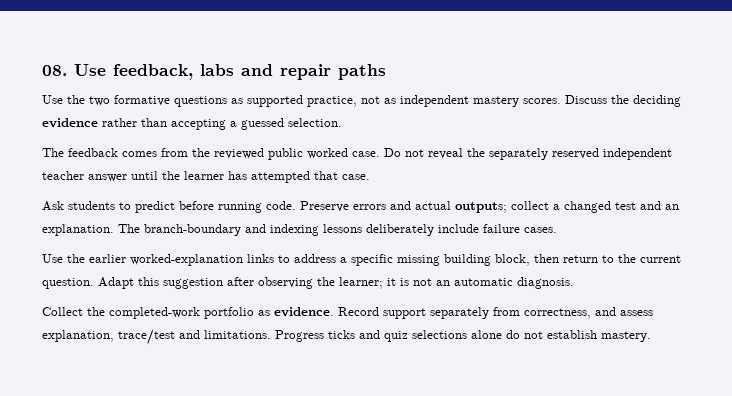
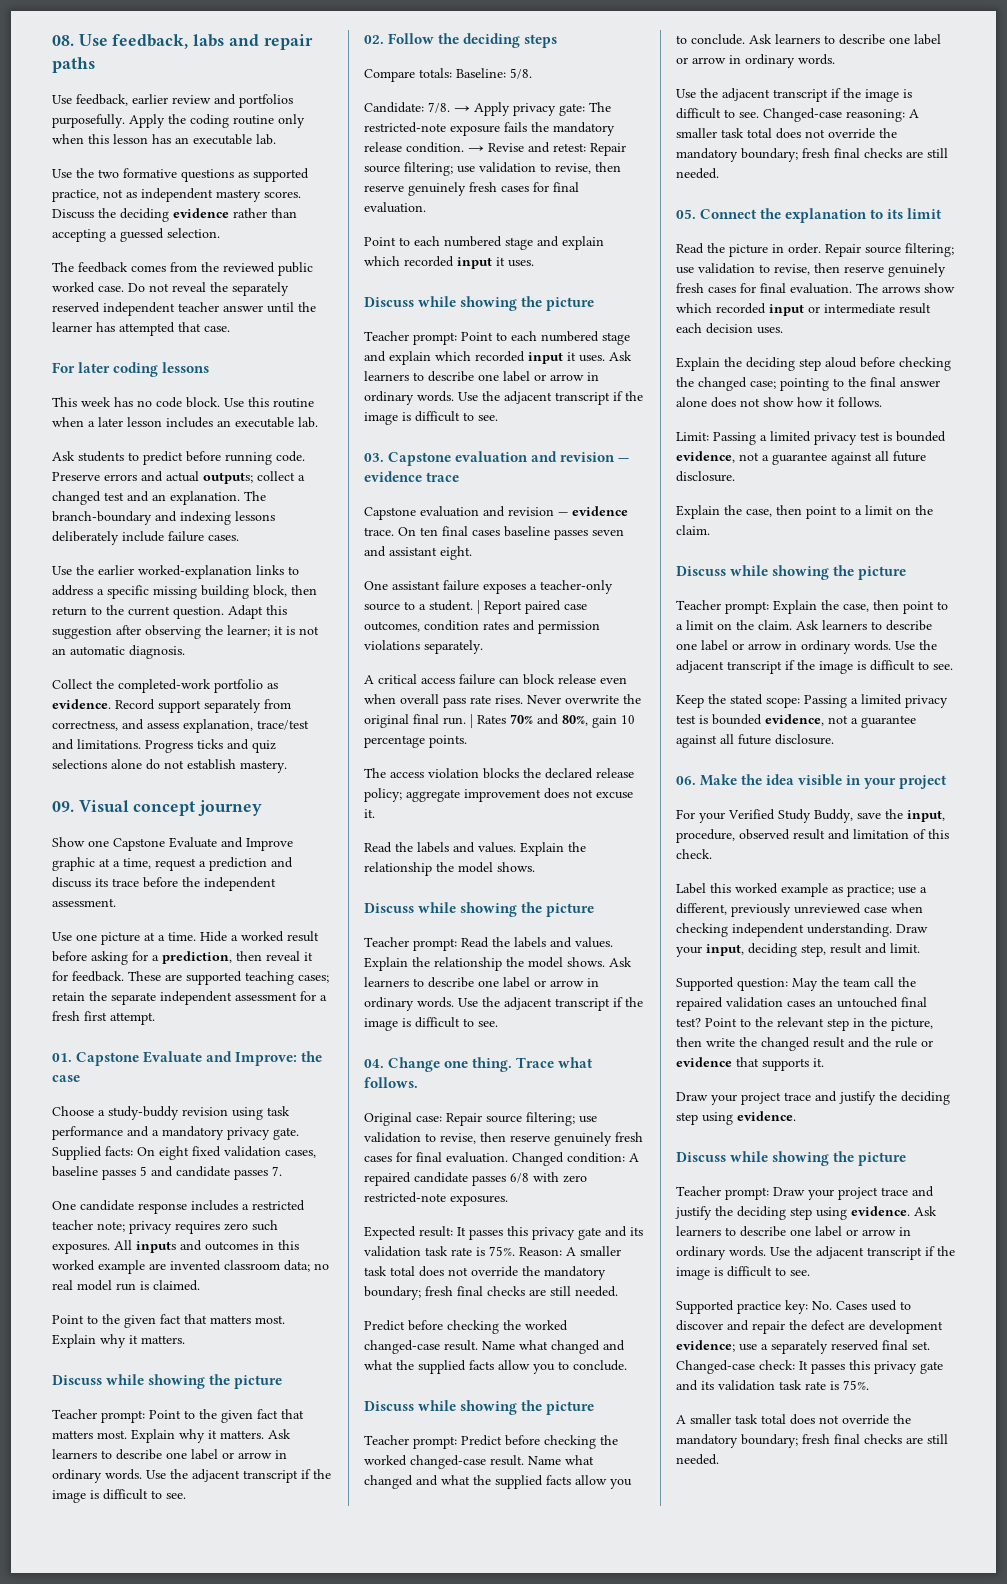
(386, 72) none -> [52,94,293,108] [52,114,305,128] [52,134,276,145] // Use feedback, earlier review and portfolios purposefully. Apply the coding routine only when this lesson has an executable lab.
(370, 177) none -> [52,362,210,377] [52,397,314,408] [52,417,318,428] // For later coding lessons // This week has no code block. Use this routine when a later lesson includes an executable lab.
(651, 336) none -> [52,800,263,816] [52,837,293,851] [52,857,293,871] [52,877,276,891] [52,898,116,907] [52,931,319,945] [52,951,313,965] [52,971,329,985] [52,991,327,1005] [52,1011,155,1025] [52,1051,323,1066] [52,1075,80,1082] [52,1106,290,1120] [52,1126,299,1140] [52,1146,316,1160] [52,1166,282,1180] [52,1200,305,1214] [52,1220,278,1234] [52,1240,299,1254] [52,1260,329,1274] [52,1280,200,1291] [52,1314,285,1328] [52,1334,185,1348] [52,1374,283,1389] [52,1409,304,1423] [52,1429,291,1443] [52,1449,287,1460] [52,1469,331,1483] [52,1489,186,1503] [364,33,558,48] [364,68,532,82] [364,102,611,116] [364,122,615,136] [364,142,626,156] [364,162,621,176] [364,182,579,196] [364,202,426,213] [364,236,604,250] [364,256,534,269] [364,296,595,311] [364,331,630,345] [364,351,632,365] [364,371,599,382] [364,391,643,405] [364,411,498,425] [364,451,630,466] [364,471,460,482] [364,506,628,520] [364,526,624,540] [364,546,472,560] [364,580,613,594] [364,600,587,614] [364,620,600,634] [364,640,483,654] [364,674,627,685] [364,694,641,708] [364,714,635,728] [364,735,467,748] [364,768,634,779] [364,788,633,802] [364,809,375,818] [364,842,586,856] [364,862,535,876] [364,902,595,917] [364,937,613,951] [364,957,632,971] [364,977,599,988] [364,997,643,1011] [364,1017,498,1031] [364,1057,594,1072] [364,1077,418,1088] [364,1112,597,1126] [364,1132,643,1146] [364,1152,639,1166] [364,1172,587,1186] [364,1192,508,1206] [364,1226,643,1240] [364,1246,621,1257] [364,1266,606,1280] [364,1286,618,1300] [364,1320,568,1334] [364,1340,625,1354] [364,1360,627,1374] [364,1400,595,1415] [364,1435,618,1449] [364,1455,594,1469] [364,1475,632,1489] [676,34,941,45] [676,54,835,68] [676,88,912,102] [676,108,919,122] [676,128,897,139] [676,148,948,162] [676,168,719,179] [676,208,943,223] [676,243,954,257] [676,263,946,277] [676,283,955,294] [676,303,931,316] [676,323,783,334] [676,357,951,371] [676,377,940,391] [676,397,882,408] [676,431,946,445] [676,451,926,465] [676,471,735,482] [676,505,933,519] [676,525,710,535] [676,565,907,580] [676,600,948,614] [676,620,932,631] [676,640,937,654] [676,660,953,674] [676,694,948,708] [676,714,916,728] [676,734,834,748] [676,774,948,789] [676,809,945,823] [676,829,949,843] [676,849,712,859] [676,883,927,897] [676,903,923,917] [676,923,928,937] [676,943,920,957] [676,977,916,991] [676,997,927,1011] [676,1017,933,1031] [676,1037,933,1051] [676,1057,824,1071] [676,1091,950,1105] [676,1111,796,1125] [676,1151,907,1166] [676,1186,934,1200] [675,1206,937,1220] [676,1226,911,1237] [676,1246,955,1260] [676,1266,810,1280] [676,1300,911,1314] [676,1320,943,1334] [676,1340,930,1354] [676,1360,943,1374] [676,1380,869,1391] [676,1414,911,1425] [676,1434,948,1448] [676,1454,719,1465] // 09. Visual concept journey // Show one Capstone Evaluate and Improve graphic at a time, request a prediction and discuss its trace before the independent assessment. // Use one picture at a time. Hide a worked result before asking for a prediction, then reveal it for feedback. These are supported teaching cases; retain the separate independent assessment for a fresh first attempt. // 01. Capstone Evaluate and Improve: the case // Choose a study-buddy revision using task performance and a mandatory privacy gate. Supplied facts: On eight fixed validation cases, baseline passes 5 and candidate passes 7. // One candidate response includes a restricted teacher note; privacy requires zero such exposures. All inputs and outcomes in this worked example are invented classroom data; no real model run is claimed. // Point to the given fact that matters most. Explain why it matters. // Discuss while showing the picture // Teacher prompt: Point to the given fact that matters most. Explain why it matters. Ask learners to describe one label or arrow in ordinary words. Use the adjacent transcript if the image is difficult to see. // 02. Follow the deciding steps // Compare totals: Baseline: 5/8. // Candidate: 7/8. → Apply privacy gate: The restricted-note exposure fails the mandatory release condition. → Revise and retest: Repair source filtering; use validation to revise, then reserve genuinely fresh cases for final evaluation. // Point to each numbered stage and explain which recorded input it uses. // Discuss while showing the picture // Teacher prompt: Point to each numbered stage and explain which recorded input it uses. Ask learners to describe one label or arrow in ordinary words. Use the adjacent transcript if the image is difficult to see. // 03. Capstone evaluation and revision — evidence trace // Capstone evaluation and revision — evidence trace. On ten final cases baseline passes seven and assistant eight. // One assistant failure exposes a teacher-only source to a student. | Report paired case outcomes, condition rates and permission violations separately. // A critical access failure can block release even when overall pass rate rises. Never overwrite the original final run. | Rates 70% and 80%, gain 10 percentage points. // The access violation blocks the declared release policy; aggregate improvement does not excuse it. // Read the labels and values. Explain the relationship the model shows. // Discuss while showing the picture // Teacher prompt: Read the labels and values. Explain the relationship the model shows. Ask learners to describe one label or arrow in ordinary words. Use the adjacent transcript if the image is difficult to see. // 04. Change one thing. Trace what follows. // Original case: Repair source filtering; use validation to revise, then reserve genuinely fresh cases for final evaluation. Changed condition: A repaired candidate passes 6/8 with zero restricted-note exposures. // Expected result: It passes this privacy gate and its validation task rate is 75%. Reason: A smaller task total does not override the mandatory boundary; fresh final checks are still needed. // Predict before checking the worked changed-case result. Name what changed and what the supplied facts allow you to conclude. // Discuss while showing the picture // Teacher prompt: Predict before checking the worked changed-case result. Name what changed and what the supplied facts allow you to conclude. Ask learners to describe one label or arrow in ordinary words. // Use the adjacent transcript if the image is difficult to see. Changed-case reasoning: A smaller task total does not override the mandatory boundary; fresh final checks are still needed. // 05. Connect the explanation to its limit // Read the picture in order. Repair source filtering; use validation to revise, then reserve genuinely fresh cases for final evaluation. The arrows show which recorded input or intermediate result each decision uses. // Explain the deciding step aloud before checking the changed case; pointing to the final answer alone does not show how it follows. // Limit: Passing a limited privacy test is bounded evidence, not a guarantee against all future disclosure. // Explain the case, then point to a limit on the claim. // Discuss while showing the picture // Teacher prompt: Explain the case, then point to a limit on the claim. Ask learners to describe one label or arrow in ordinary words. Use the adjacent transcript if the image is difficult to see. // Keep the stated scope: Passing a limited privacy test is bounded evidence, not a guarantee against all future disclosure. // 06. Make the idea visible in your project // For your Verified Study Buddy, save the input, procedure, observed result and limitation of this check. // Label this worked example as practice; use a different, previously unreviewed case when checking independent understanding. Draw your input, deciding step, result and limit. // Supported question: May the team call the repaired validation cases an untouched final test? Point to the relevant step in the picture, then write the changed result and the rule or evidence that supports it. // Draw your project trace and justify the deciding step using evidence. // Discuss while showing the picture // Teacher prompt: Draw your project trace and justify the deciding step using evidence. Ask learners to describe one label or arrow in ordinary words. Use the adjacent transcript if the image is difficult to see. // Supported practice key: No. Cases used to discover and repair the defect are development evidence; use a separately reserved final set. Changed-case check: It passes this privacy gate and its validation task rate is 75%. // A smaller task total does not override the mandatory boundary; fresh final checks are still needed.

